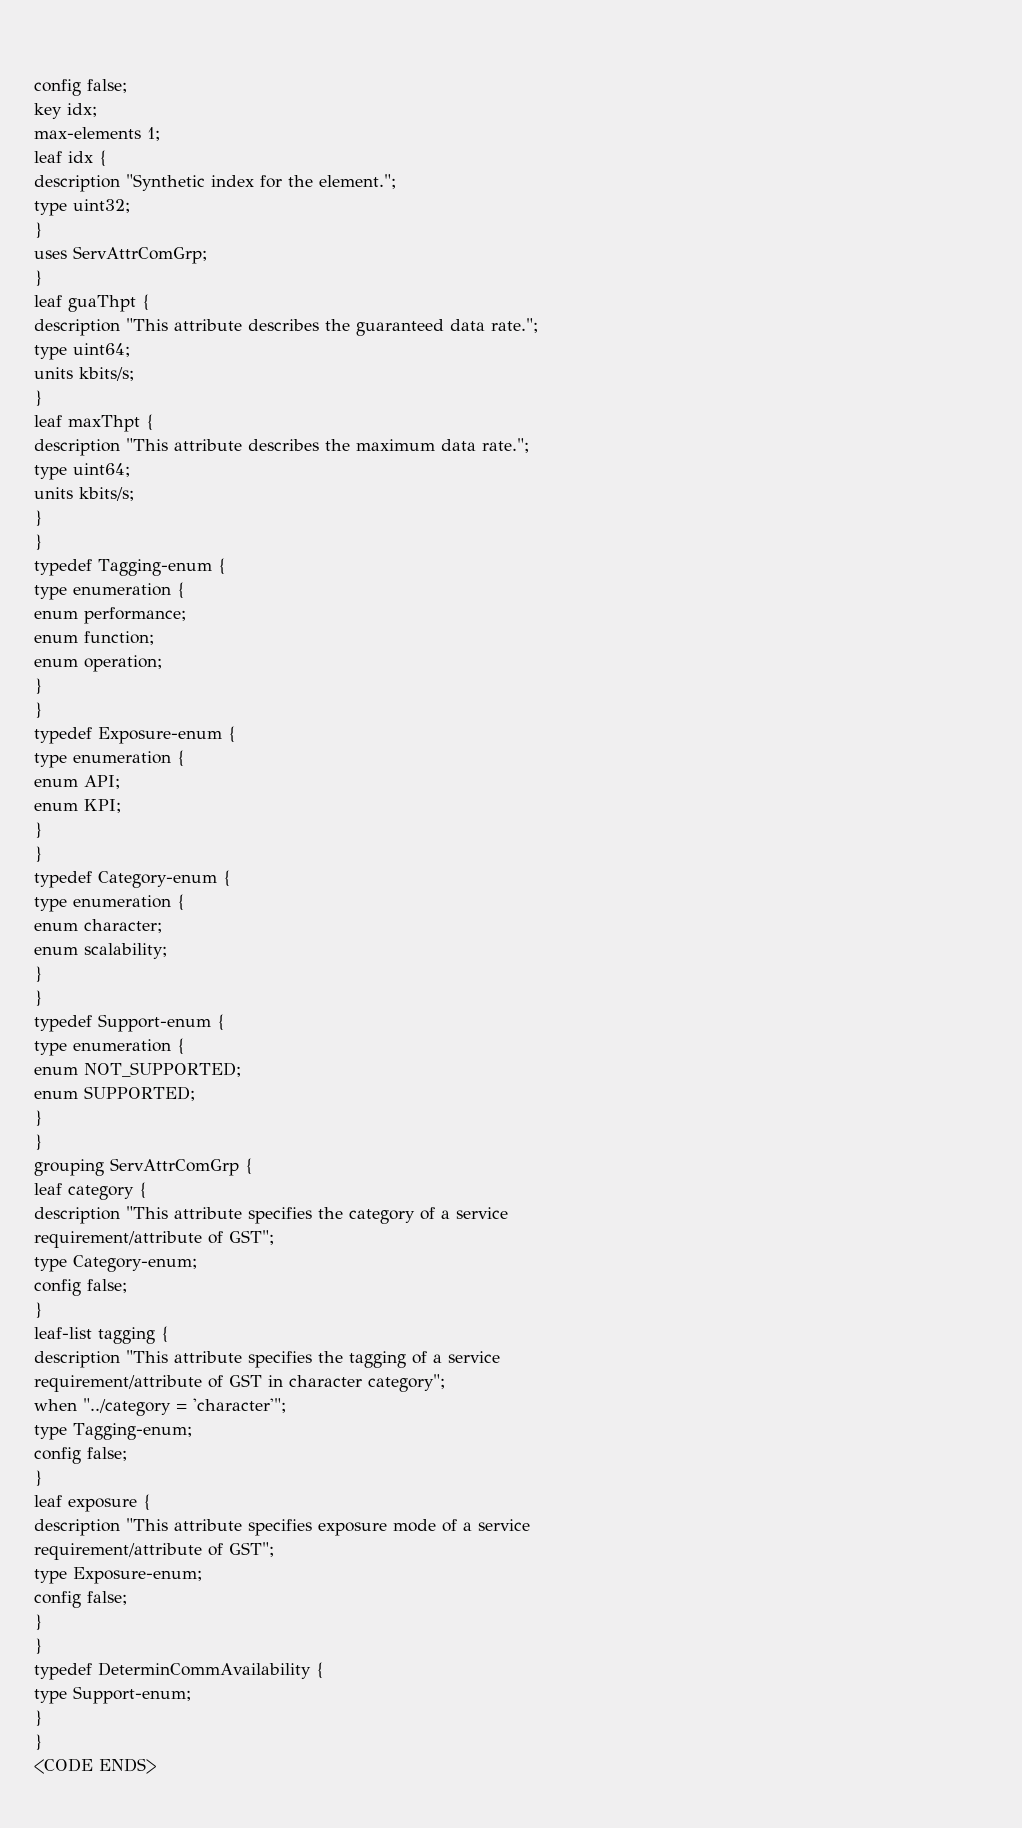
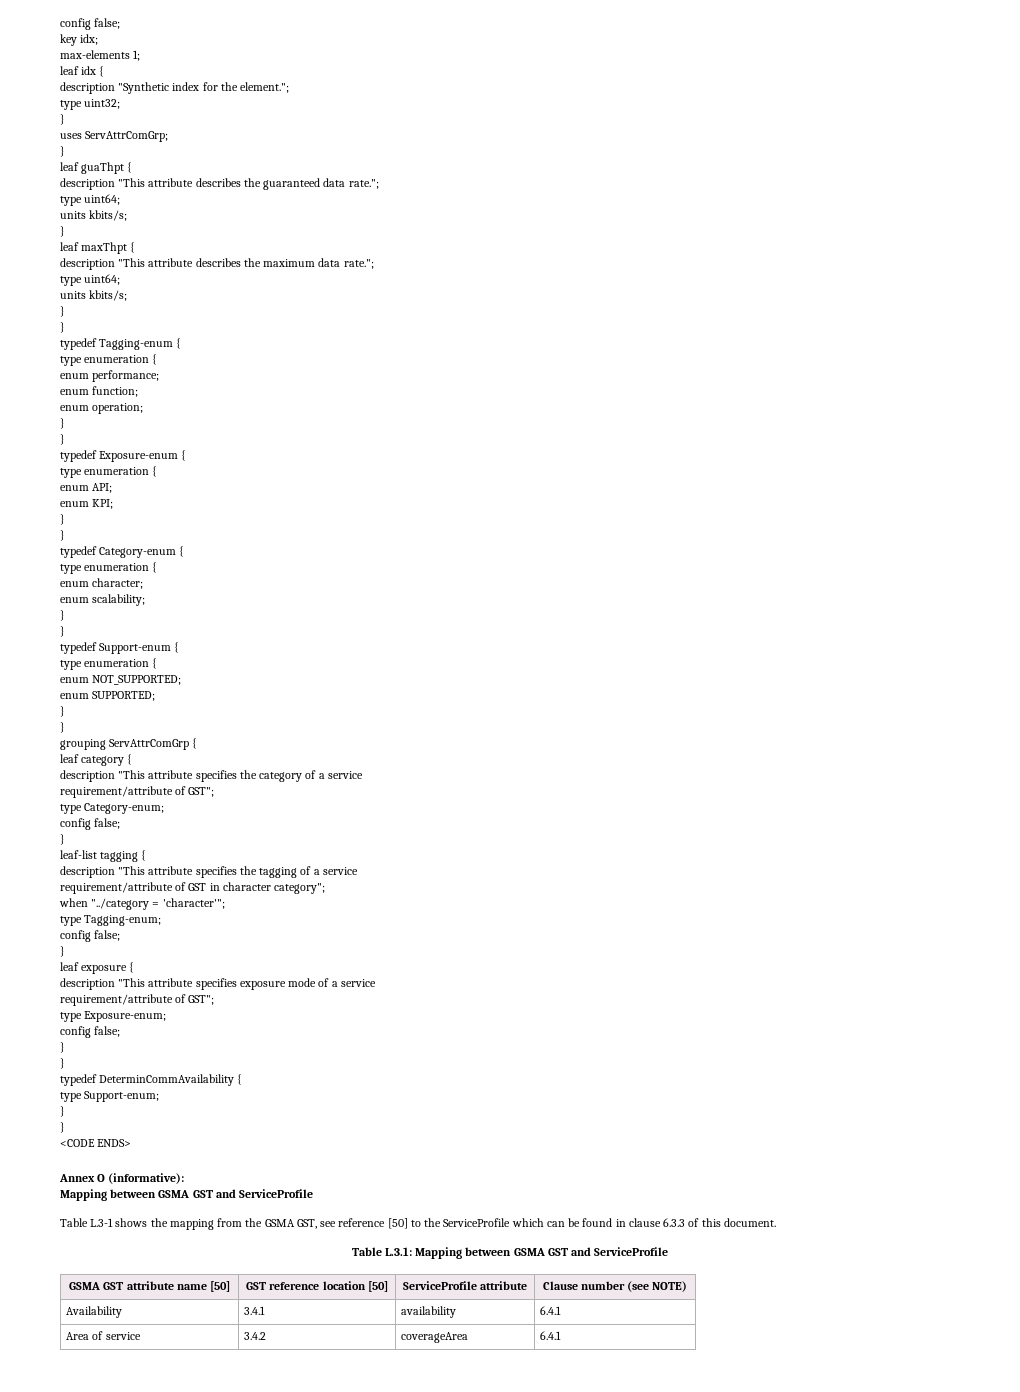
(156, 1766) none -> [59,1173,185,1184] [60,1189,314,1201] [60,1218,776,1230] [351,1247,669,1259] [69,1281,230,1292] [246,1281,388,1292] [402,1281,528,1290] [542,1281,688,1292] [66,1306,123,1318] [244,1306,266,1315] [401,1306,457,1318] [540,1306,562,1315] [66,1331,141,1340] [244,1332,267,1340] [401,1332,469,1343] [540,1331,562,1340] // Annex O (informative): // Mapping between GSMA GST and ServiceProfile // Table L.3-1 shows the mapping from the GSMA GST, see reference [50] to the ServiceProfile which can be found in clause 6.3.3 of this document. // Table L.3.1: Mapping between GSMA GST and ServiceProfile // GSMA GST attribute name [50] | GST reference location [50] | ServiceProfile attribute | Clause number (see NOTE) // Availability | 3.4.1 | availability | 6.4.1 // Area of service | 3.4.2 | coverageArea | 6.4.1

